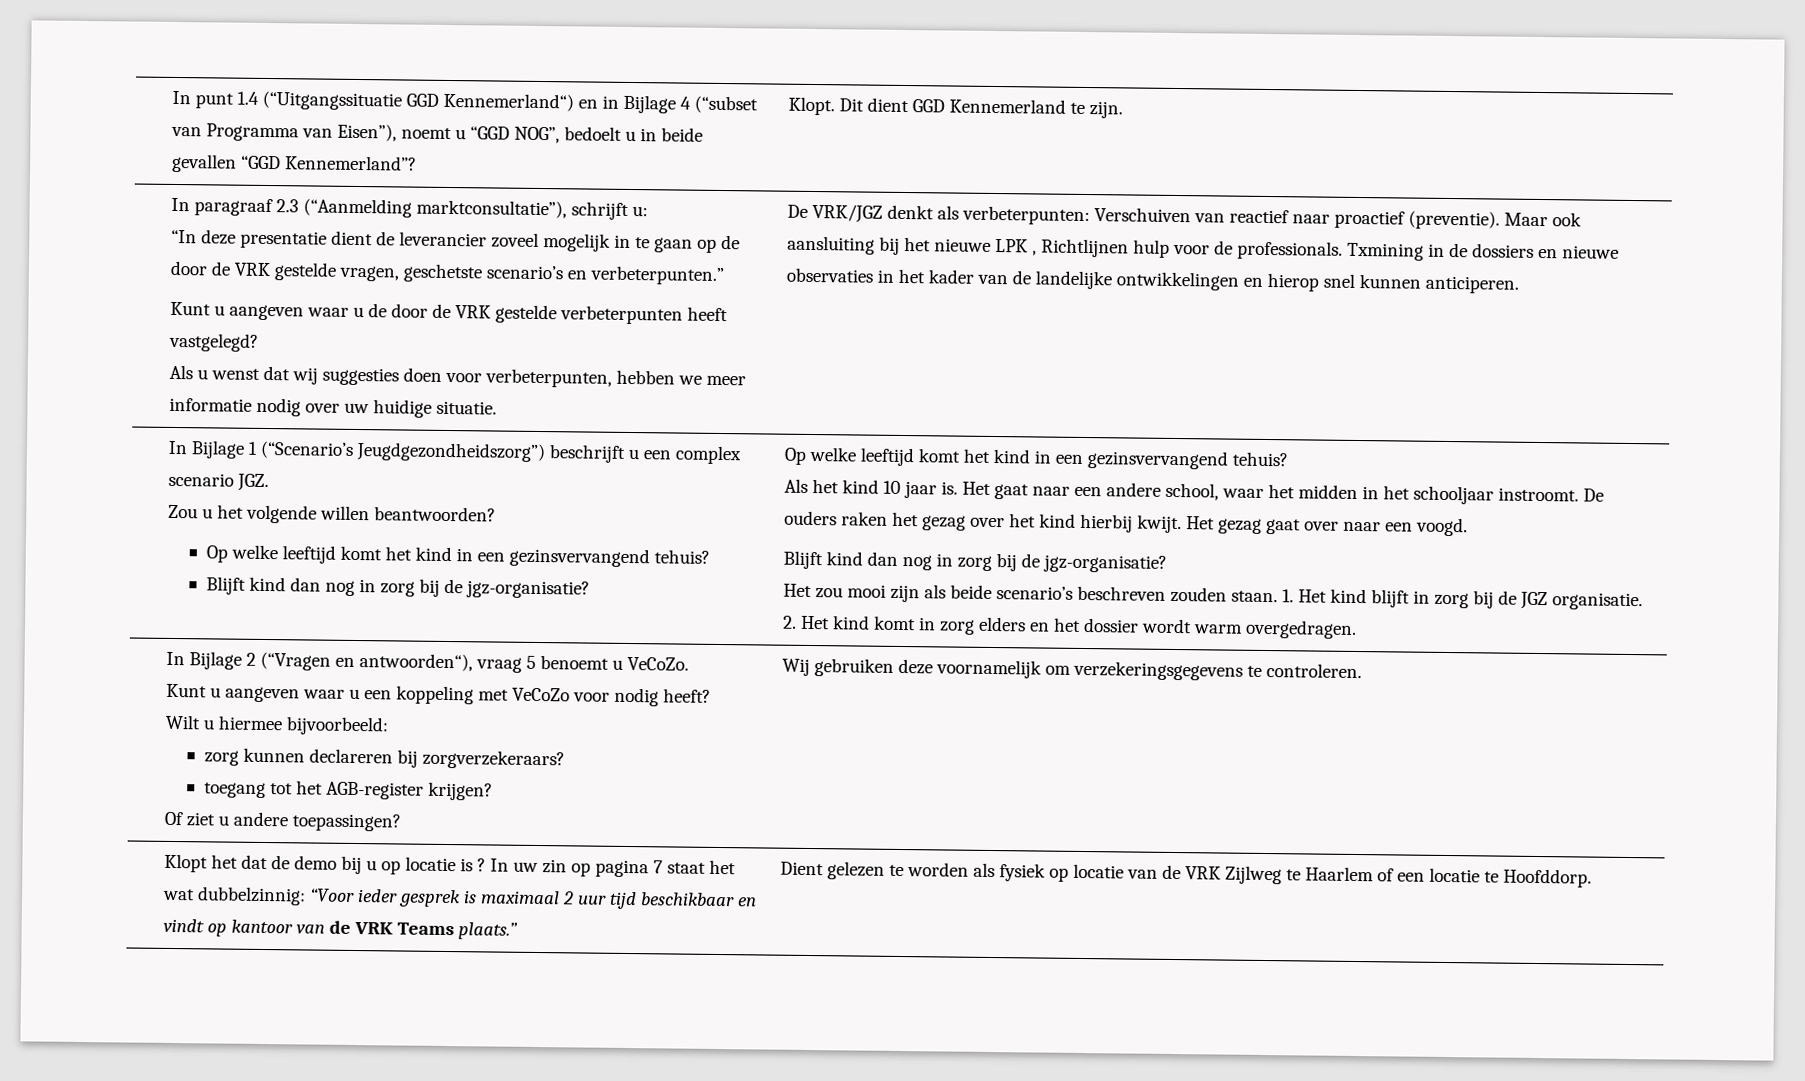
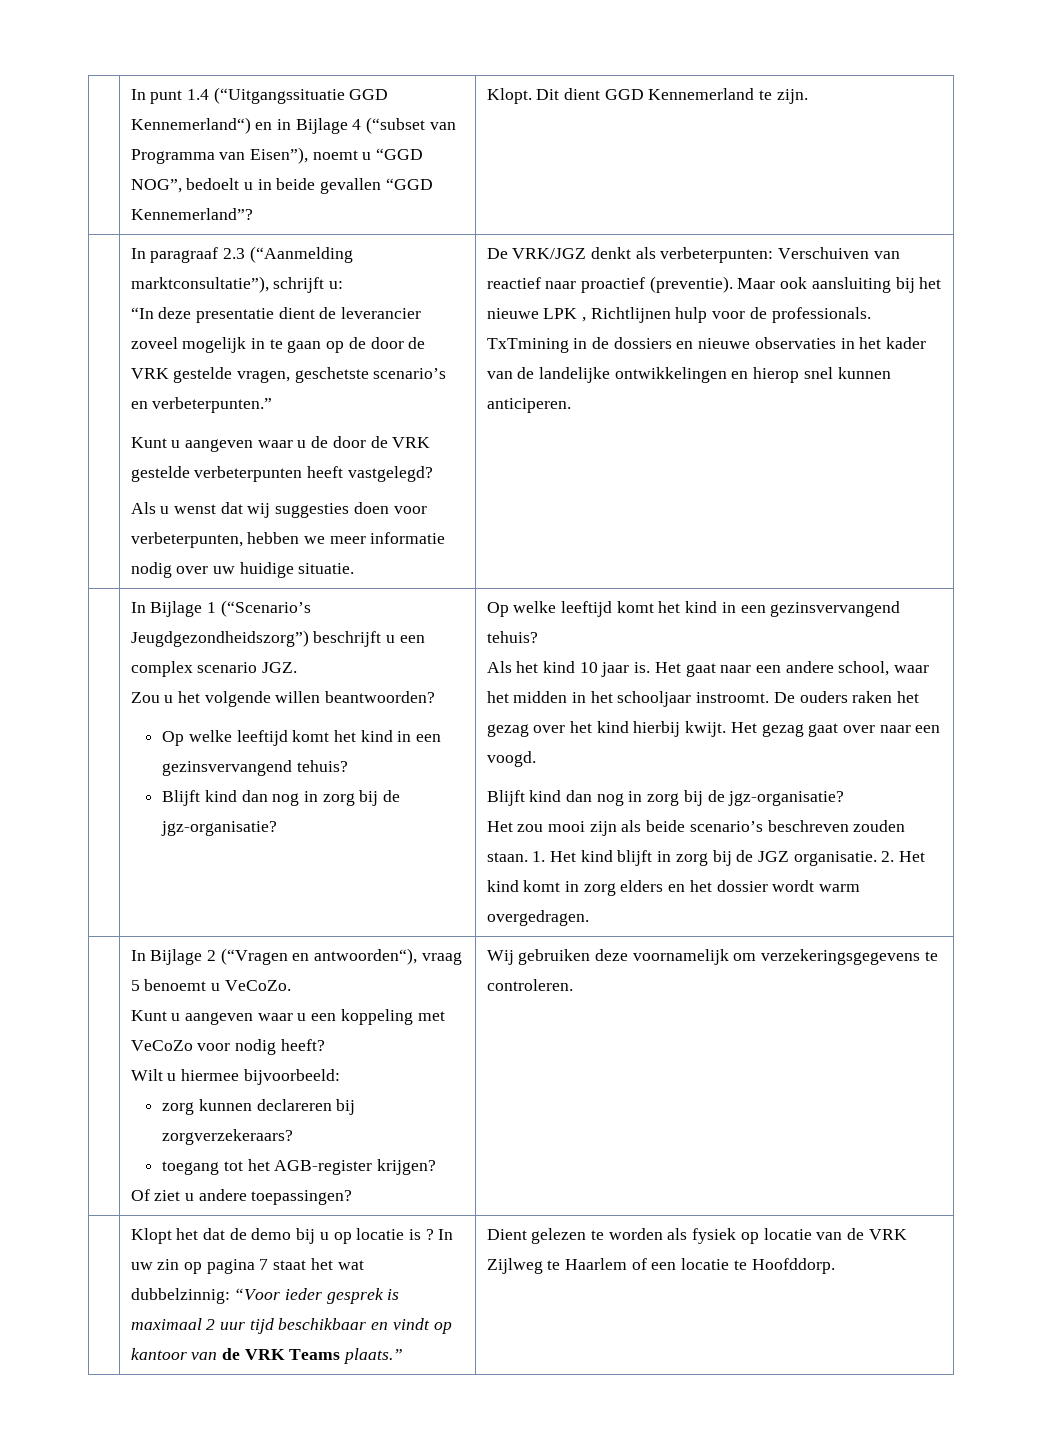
[1347,242,1425,261] Txmining -> [486,338,569,353] TxTmining

